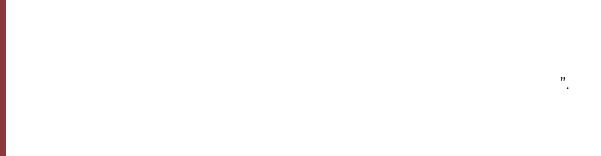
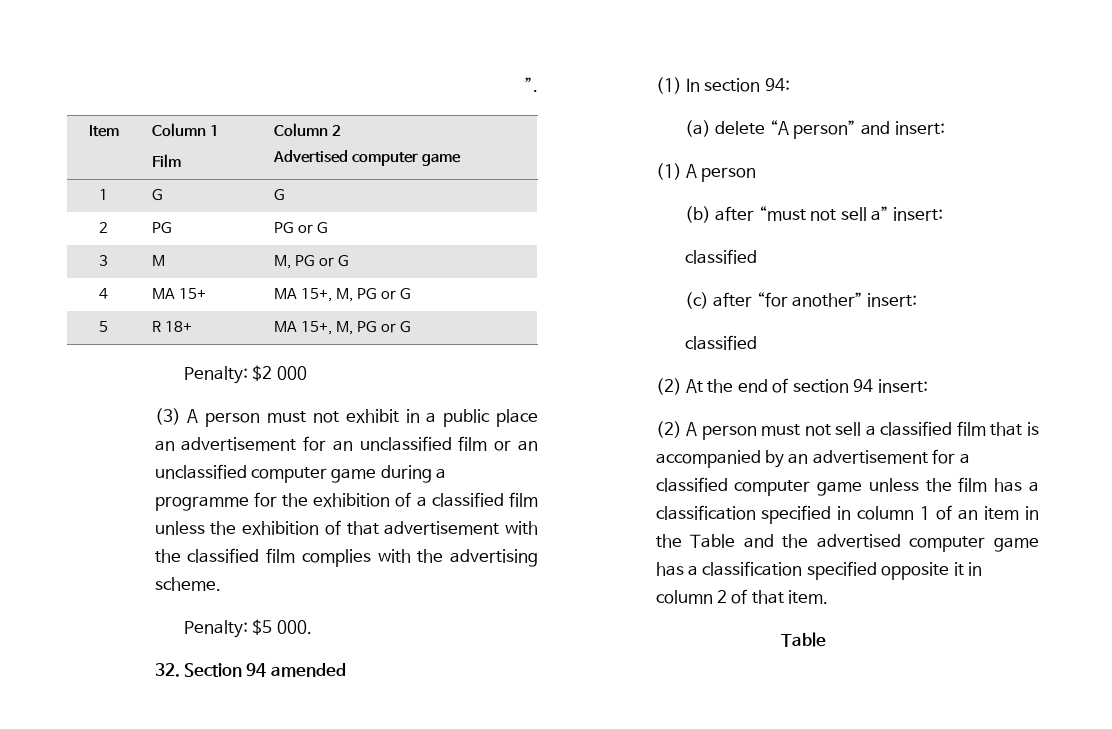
(569, 83) none -> [88,125,119,137] [151,123,219,137] [151,154,181,168] [273,123,341,137] [272,150,461,166] [99,189,108,200] [151,189,163,201] [273,189,285,201] [99,222,108,233] [151,222,172,234] [273,222,328,234] [99,255,108,266] [151,255,165,266] [273,255,350,269] [99,288,108,299] [151,288,206,299] [273,288,412,302] [99,321,108,332] [151,321,192,332] [273,321,412,335] [183,365,307,384] [154,408,538,427] [154,436,539,451] [154,464,447,483] [154,492,538,511] [154,520,538,535] [154,548,538,567] [154,577,221,591] [183,619,312,638] [154,663,346,677] [655,77,790,94] [684,120,945,139] [655,163,757,182] [684,206,944,223] [684,249,757,264] [684,292,918,309] [684,335,757,350] [655,378,928,395] [655,421,1039,440] [655,449,970,468] [655,477,1039,496] [655,505,1040,524] [655,534,1039,552] [655,561,983,580] [655,589,829,604] [781,632,827,647] // Item | Column 1 // Film | Column 2 // Advertised computer game // 1 | G | G // 2 | PG | PG or G // 3 | M | M, PG or G // 4 | MA 15+ | MA 15+, M, PG or G // 5 | R 18+ | MA 15+, M, PG or G // Penalty: $2 000 // (3) A person must not exhibit in a public place an advertisement for an unclassified film or an unclassified computer game during a programme for the exhibition of a classified film unless the exhibition of that advertisement with the classified film complies with the advertising scheme. // Penalty: $5 000. // 32. Section 94 amended // (1) In section 94: // (a) delete “A person” and insert: // (1) A person // (b) after “must not sell a” insert: // classified // (c) after “for another” insert: // classified // (2) At the end of section 94 insert: // (2) A person must not sell a classified film that is accompanied by an advertisement for a classified computer game unless the film has a classification specified in column 1 of an item in the Table and the advertised computer game has a classification specified opposite it in column 2 of that item. // Table

